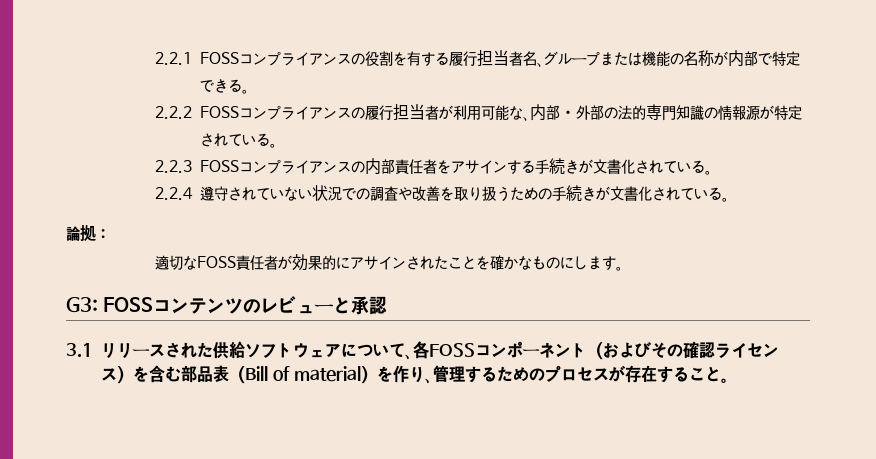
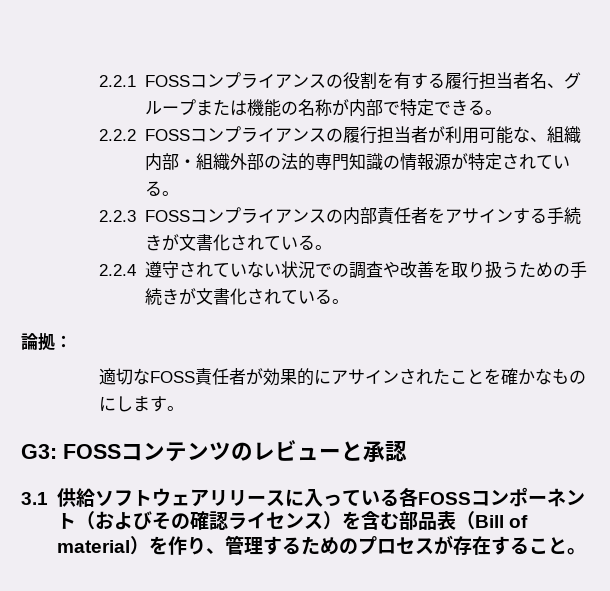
[529,104,576,121] 内部・ -> [546,126,581,144] [144,153,230,171] 組織内部・組織
[101,342,213,359] リリースされた -> (48, 498) none
[341,343,413,360] について、 -> [208,489,399,507] リリースに入っている

